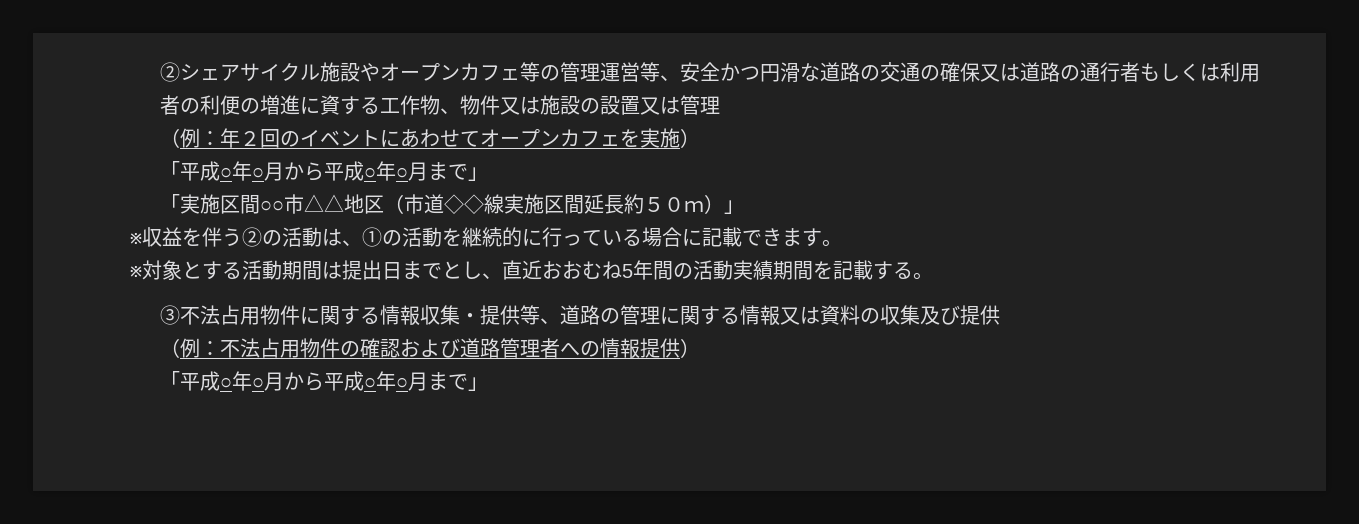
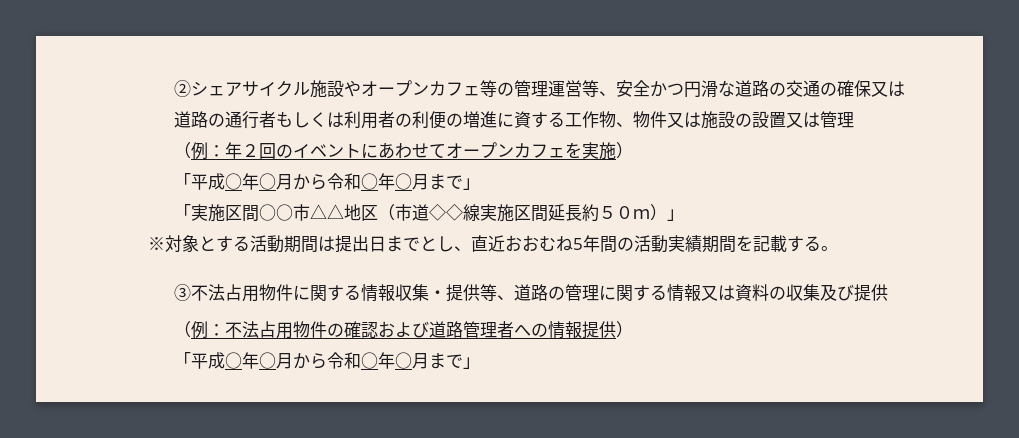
[323,161,364,181] 平成 -> [327,173,362,190] 令和
[129,227,842,247] // ※収益を伴う➁の活動は、➀の活動を継続的に行っている場合に記載できます。 -> (685, 215) none
[323,371,364,391] 平成 -> [327,352,362,369] 令和

